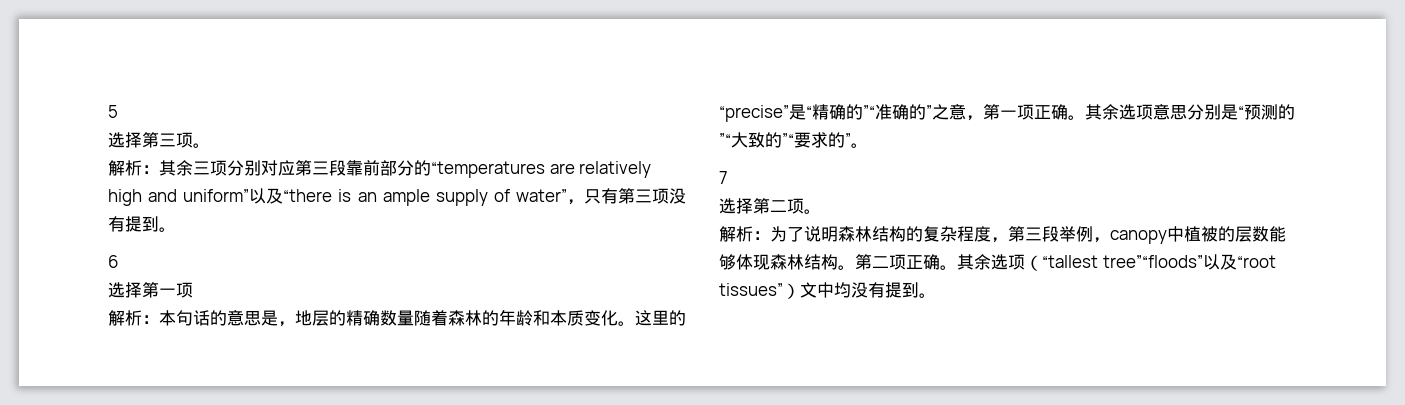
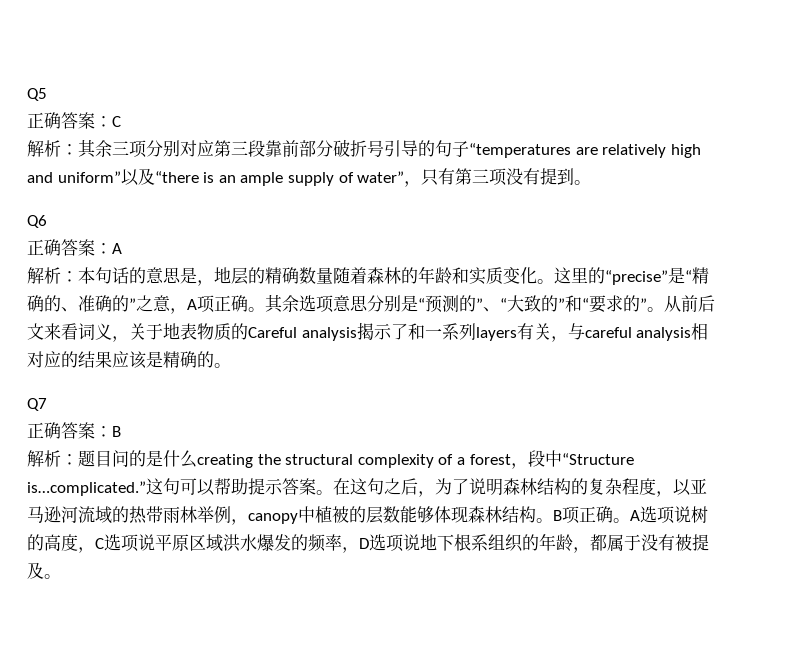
[108,105,118,118] [108,132,210,148] 5 // 选择第三项。 -> [27,88,47,101] [27,112,121,129] Q5 // 正确答案：C
[414,160,431,176] 的 -> [333,139,469,157] 破折号引导的句子
[108,255,119,268] [108,282,193,298] 6 // 选择第一项 -> [27,215,47,228] [27,239,122,256] Q6 // 正确答案：A
[550,310,567,326] 本 -> [469,267,486,285] 实
[863,105,875,118] ”“ -> [61,307,78,312] 、
[983,104,1017,120] 第一 -> [187,299,197,310] A
[719,132,868,148] [719,171,728,184] [719,198,821,214] [719,226,770,242] ”“大致的”“要求的”。 // 7 // 选择第二项。 // 解析： -> [476,295,715,313] [27,322,709,342] [27,351,231,369] [27,398,47,411] [27,422,121,439] [27,450,634,469] [27,478,435,497] ”、“大致的”和“要求的”。从前后文来看词义，关于地表物质的Careful analysis揭示了和一系列layers有关，与careful analysis相对应的结果应该是精确的。 // Q7 // 正确答案：B // 解析：题目问的是什么creating the structural complexity of a forest，段中“Structure is…complicated.”这句可以帮助提示答案。在这句之后，
[1008,226,1059,242] 第三段 -> [673,478,707,496] [27,506,197,524] 以亚马逊河流域的热带雨林
[855,254,1276,271] [719,282,919,299] 第二项正确。其余选项（“tallest tree”“floods”以及“root tissues”）文中均没有提到 -> [553,506,708,524] [27,533,709,553] [27,562,44,579] B项正确。A选项说树的高度，C选项说平原区域洪水爆发的频率，D选项说地下根系组织的年龄，都属于没有被提及

